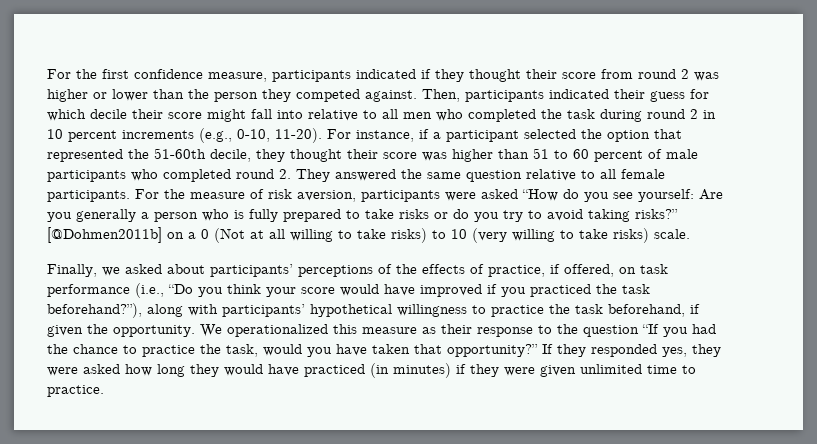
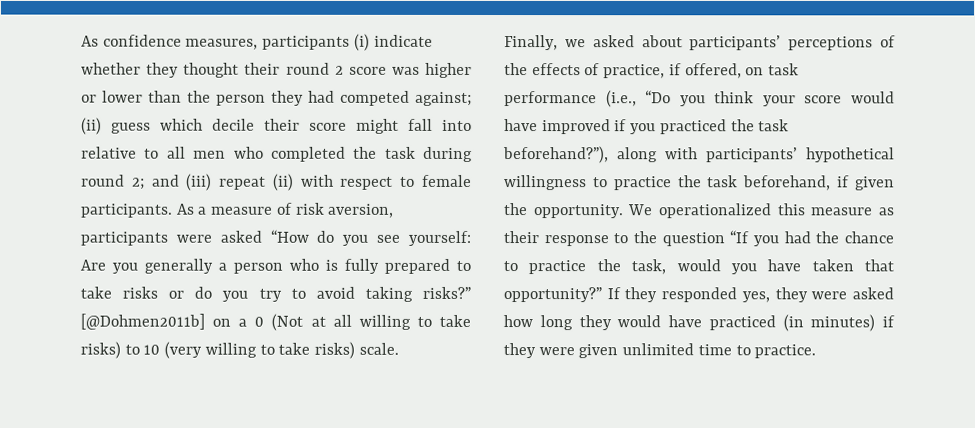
[47,69,689,82] For the first confidence measure, participants indicated if they thought their score from round 2 -> [81,33,433,51] [81,62,387,78] As confidence measures, participants (i) indicate whether they thought their round 2 score
[296,89,709,102] competed against. Then, participants indicated their guess for -> [308,90,472,106] [81,117,151,135] had competed against; (ii) guess
[690,109,716,119] [47,128,682,143] [47,148,698,162] [47,169,665,182] [47,189,185,202] 2 in 10 percent increments (e.g., 0-10, 11-20). For instance, if a participant selected the option that represented the 51-60th decile, they thought their score was higher than 51 to 60 percent of male participants who completed round 2. They answered the same question relative to all female participants. For the -> [131,173,472,191] [80,203,208,218] 2; and (iii) repeat (ii) with respect to female participants. As a

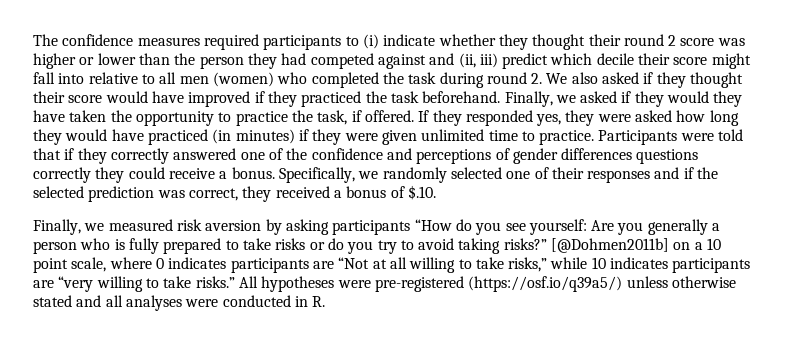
[81,34,351,50] As confidence measures, participants -> [33,34,359,50] The confidence measures required participants to
[415,91,472,106] [81,117,151,135] against; (ii) guess -> [377,53,549,69] against and (ii, iii) predict
(227, 154) none -> [212,72,274,87] (women)
[131,173,472,191] [80,202,395,218] [80,230,262,246] 2; and (iii) repeat (ii) with respect to female participants. As a measure of risk aversion, participants were asked -> [531,72,744,88] [33,91,743,107] [33,110,739,126] [33,129,744,145] [33,148,699,164] [33,167,719,183] [33,185,436,202] [33,219,411,235] 2. We also asked if they thought their score would have improved if they practiced the task beforehand. Finally, we asked if they would they have taken the opportunity to practice the task, if offered. If they responded yes, they were asked how long they would have practiced (in minutes) if they were given unlimited time to practice. Participants were told that if they correctly answered one of the confidence and perceptions of gender differences questions correctly they could receive a bonus. Specifically, we randomly selected one of their responses and if the selected prediction was correct, they received a bonus of $.10. // Finally, we measured risk aversion by asking participants
[254,313,304,331] 0 (Not -> [707,238,722,250] [33,257,370,273] 10 point scale, where 0 indicates participants are “Not
[80,341,399,359] [504,35,896,51] [504,63,800,79] [504,90,895,108] [504,119,790,135] [503,146,895,164] [504,175,895,191] [503,203,895,219] [503,230,894,247] [503,259,894,275] [503,287,894,303] [503,314,895,332] [503,343,817,359] risks) to 10 (very willing to take risks) scale. // Finally, we asked about participants’ perceptions of the effects of practice, if offered, on task performance (i.e., “Do you think your score would have improved if you practiced the task beforehand?”), along with participants’ hypothetical willingness to practice the task beforehand, if given the opportunity. We operationalized this measure as their response to the question “If you had the chance to practice the task, would you have taken that opportunity?” If they responded yes, they were asked how long they would have practiced (in minutes) if they were given unlimited time to practice. -> [508,257,751,273] [33,276,736,292] [33,295,326,311] risks,” while 10 indicates participants are “very willing to take risks.” All hypotheses were pre-registered (https://osf.io/q39a5/) unless otherwise stated and all analyses were conducted in R.

